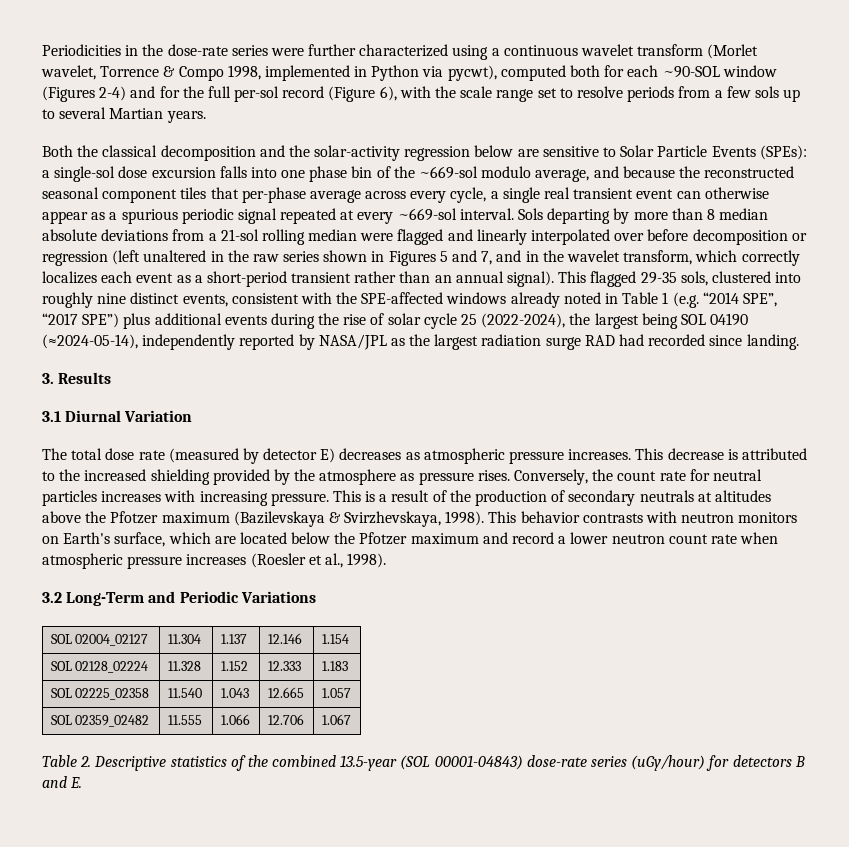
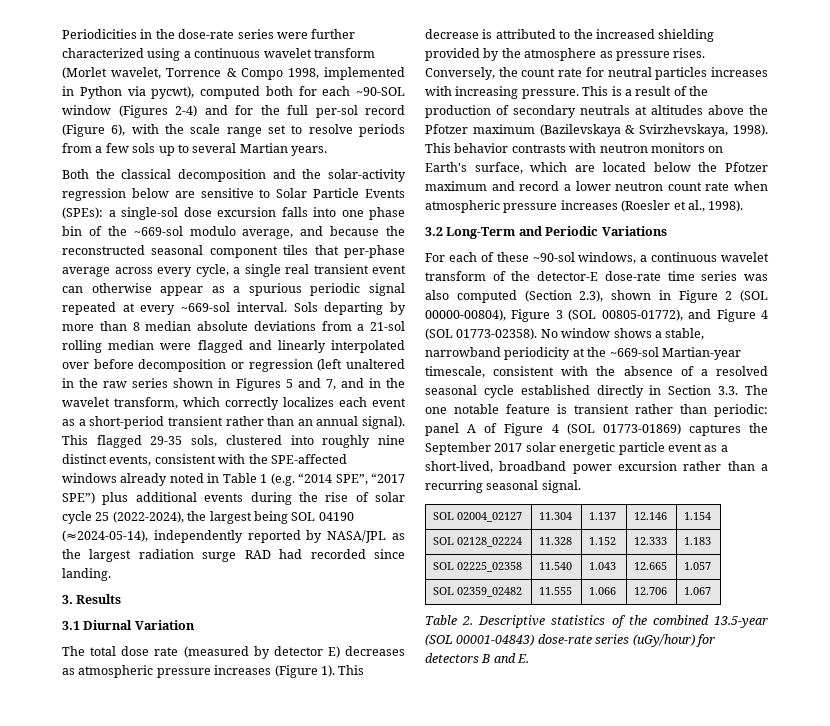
[568,449,632,460] increases. -> [214,665,335,678] increases (Figure 1).
(316, 597) none -> [425,252,769,264] [425,271,768,281] [425,290,768,303] [425,309,768,322] [425,328,705,340] [425,347,741,360] [425,366,768,378] [425,385,768,398] [425,404,768,417] [425,423,768,436] [425,442,728,455] [425,461,768,474] [425,480,581,493] // For each of these ~90-sol windows, a continuous wavelet transform of the detector-E dose-rate time series was also computed (Section 2.3), shown in Figure 2 (SOL 00000-00804), Figure 3 (SOL 00805-01772), and Figure 4 (SOL 01773-02358). No window shows a stable, narrowband periodicity at the ~669-sol Martian-year timescale, consistent with the absence of a resolved seasonal cycle established directly in Section 3.3. The one notable feature is transient rather than periodic: panel A of Figure 4 (SOL 01773-01869) captures the September 2017 solar energetic particle event as a short-lived, broadband power excursion rather than a recurring seasonal signal.

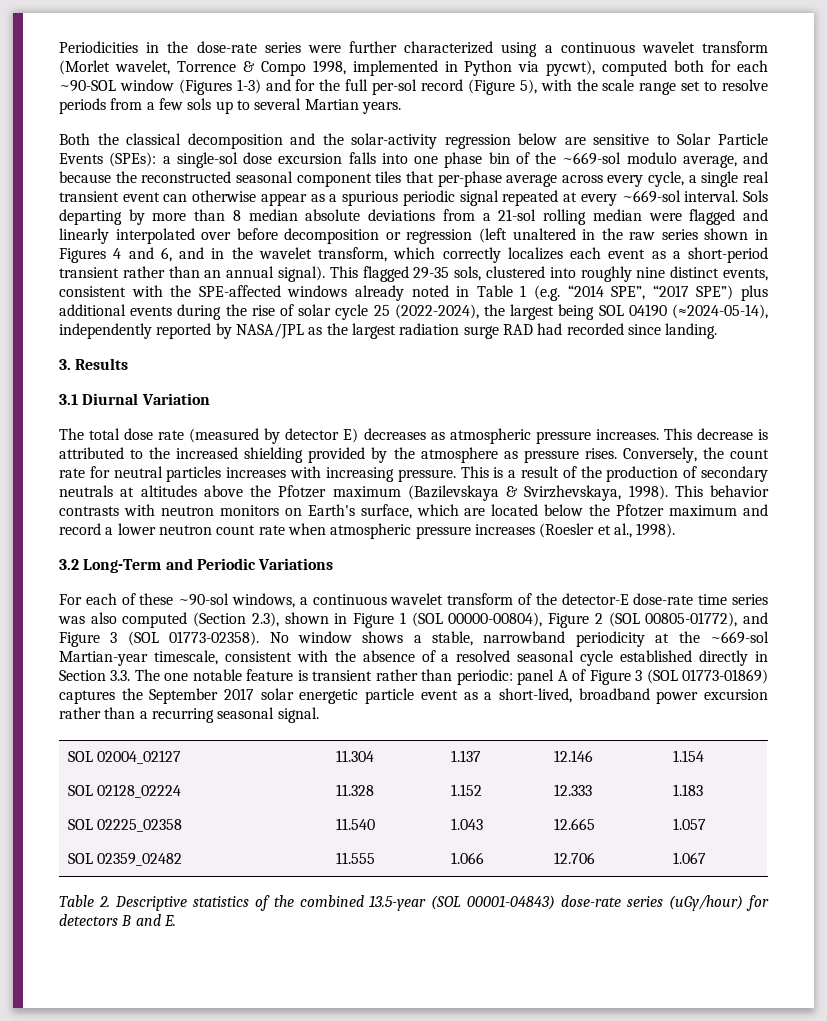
[175,105,197,117] 2-4) -> [236,79,261,94] 1-3)
[111,124,126,136] 6), -> [519,79,537,94] 5),
[285,378,336,390] 5 and 7, -> [113,247,172,262] 4 and 6,
[214,665,335,678] increases (Figure 1). -> [595,429,659,440] increases.
[725,291,733,300] 2 -> [399,612,406,624] 1
[555,310,563,319] 3 -> [594,613,603,624] 2
[761,310,768,319] 4 -> [110,632,118,643] 3
[551,424,559,433] 4 -> [635,670,643,681] 3

